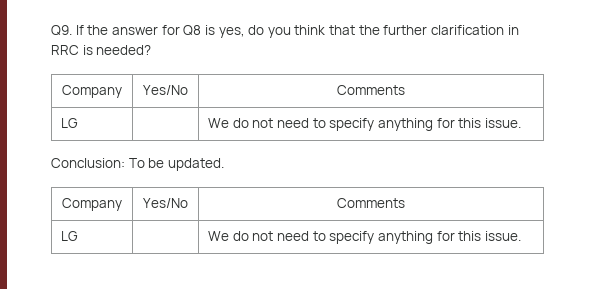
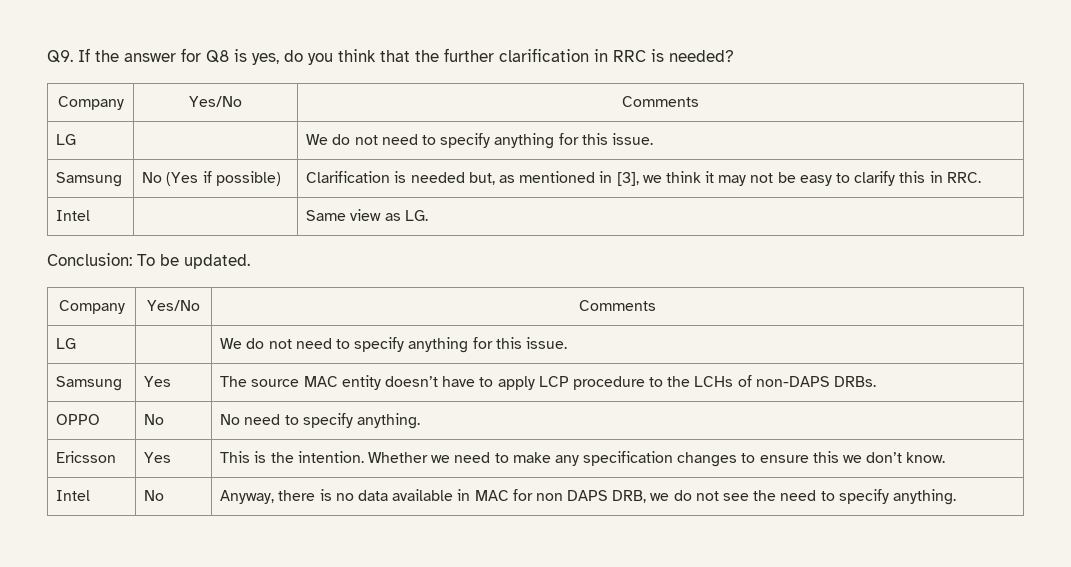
(521, 123) none -> [56,172,123,187] [142,171,281,186] [306,171,981,186] [56,210,91,221] [306,209,428,221] // Samsung | No (Yes if possible) | Clarification is needed but, as mentioned in [3], we think it may not be easy to clarify this in RRC. // Intel | | Same view as LG.
(521, 236) none -> [56,376,123,391] [144,376,172,387] [220,375,877,390] [56,414,101,425] [144,414,165,425] [220,413,420,429] [56,451,117,463] [144,452,172,463] [220,451,946,467] [56,490,91,501] [144,490,165,501] [220,489,956,505] // Samsung | Yes | The source MAC entity doesn’t have to apply LCP procedure to the LCHs of non-DAPS DRBs. // OPPO | No | No need to specify anything. // Ericsson | Yes | This is the intention. Whether we need to make any specification changes to ensure this we don’t know. // Intel | No | Anyway, there is no data available in MAC for non DAPS DRB, we do not see the need to specify anything.

